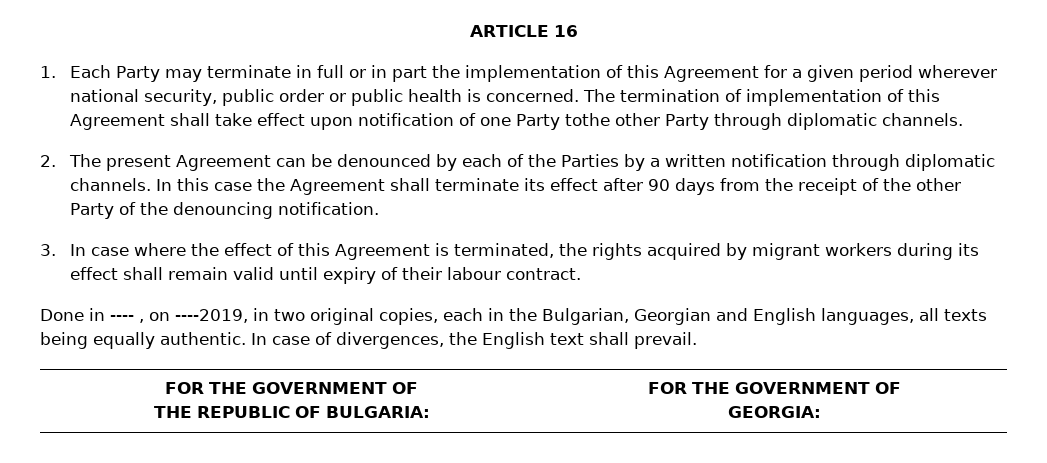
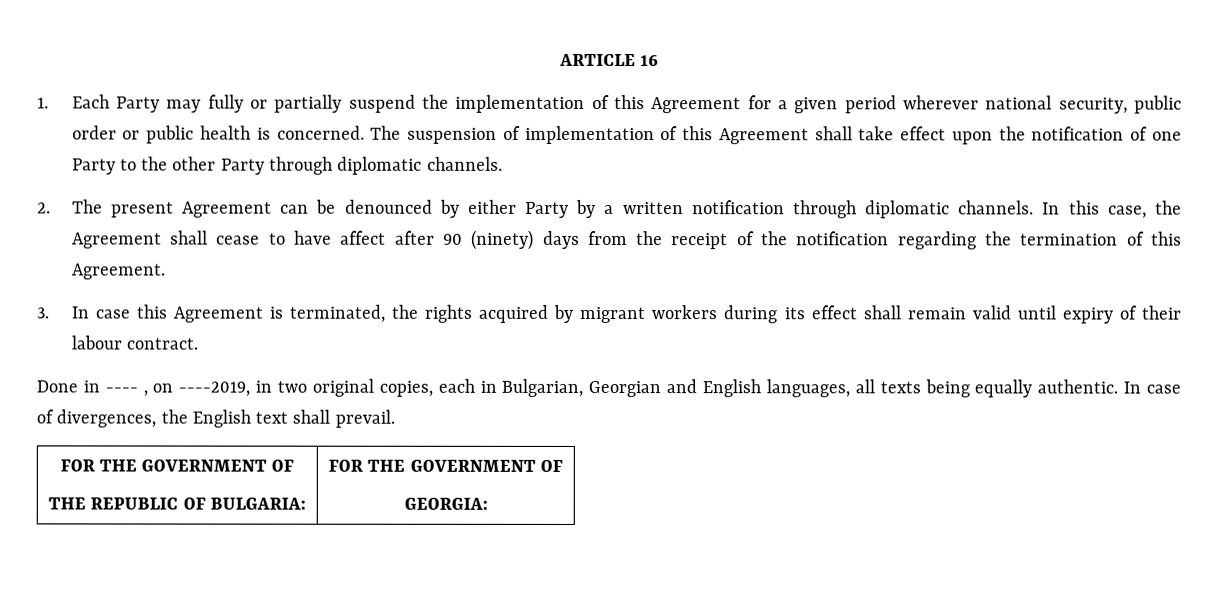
[206,65,427,82] terminate in full or in part -> [207,94,416,113] fully or partially suspend
[619,89,720,102] termination -> [407,127,498,144] suspension
(353, 123) none -> [998,126,1026,141] the
[564,113,610,126] tothe -> [119,156,169,171] to the
[461,154,619,167] each of the Parties -> [467,199,570,218] either Party
[213,182,252,191] case -> [1107,205,1147,219] case,
[434,178,598,191] terminate its effect -> [216,230,387,245] cease to have affect
(670, 185) none -> [471,229,535,250] (ninety)
[915,178,961,191] [69,202,379,219] other Party of the denouncing notification. -> [796,231,1182,250] [71,263,166,280] notification regarding the termination of this Agreement.
[133,243,294,256] where the effect of -> (130, 314) none
[509,308,537,321] the -> (497, 386) none

